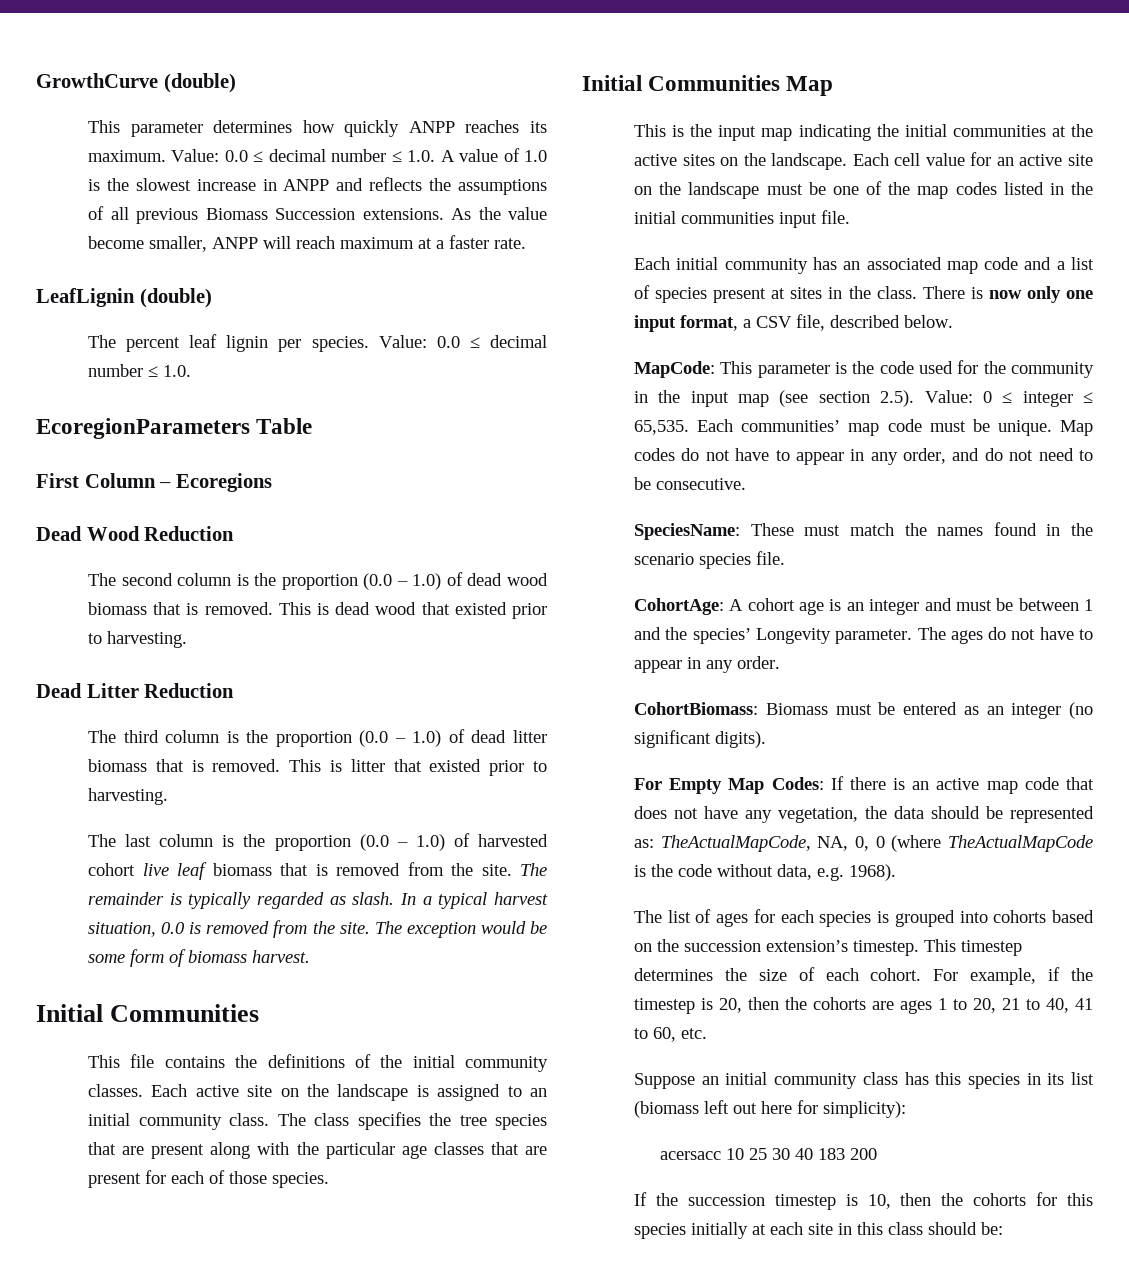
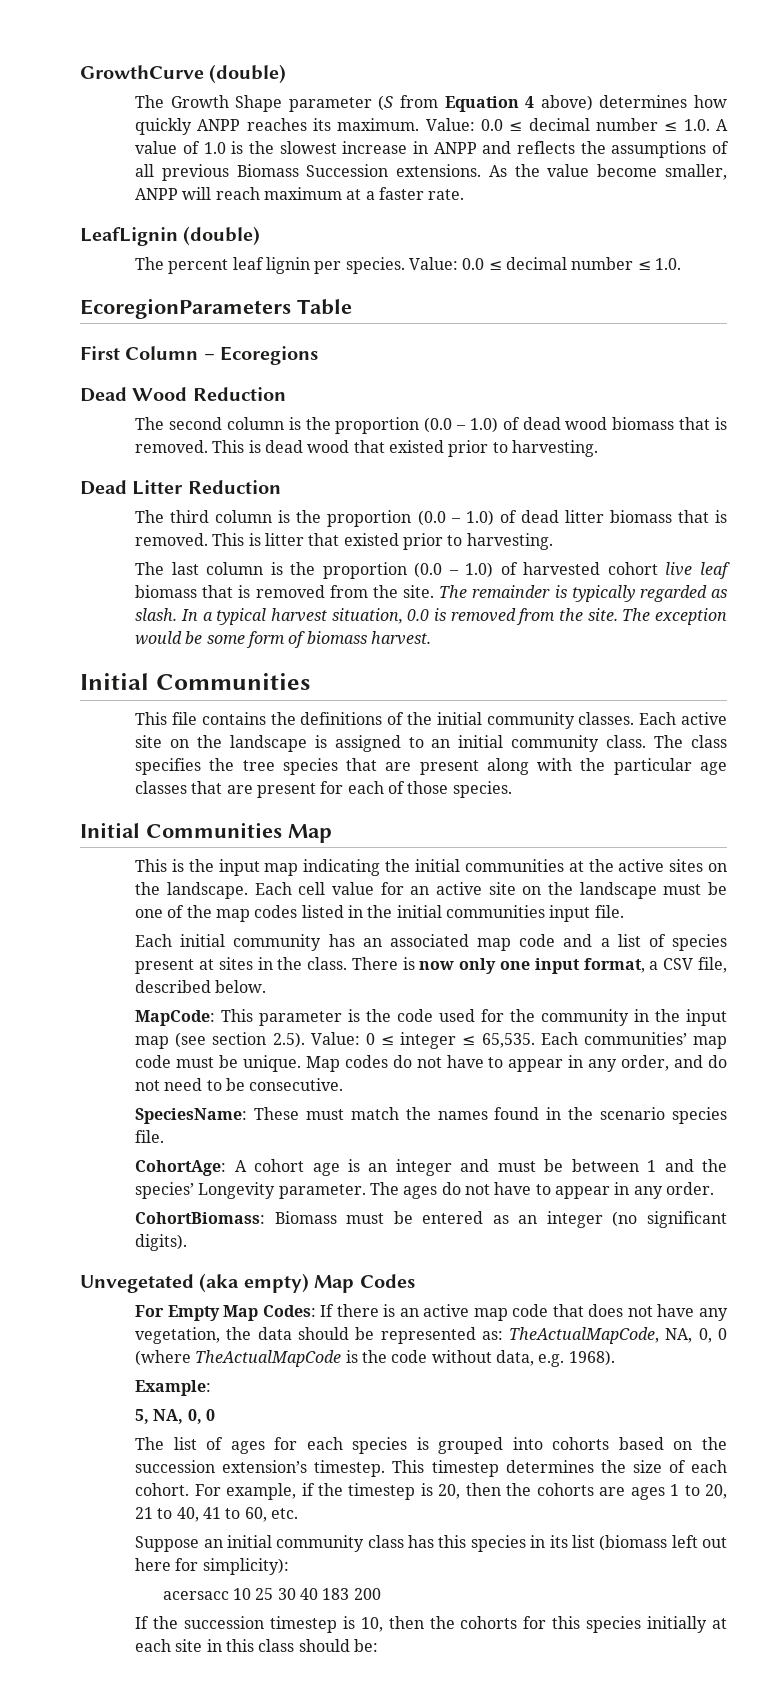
[88,120,203,137] This parameter -> [135,95,593,112] The Growth Shape parameter (S from Equation 4 above)
(767, 739) none -> [80,1273,415,1293] // Unvegetated (aka empty) Map Codes
(897, 872) none -> [135,1380,212,1396] [135,1409,216,1424] // Example: // 5, NA, 0, 0

